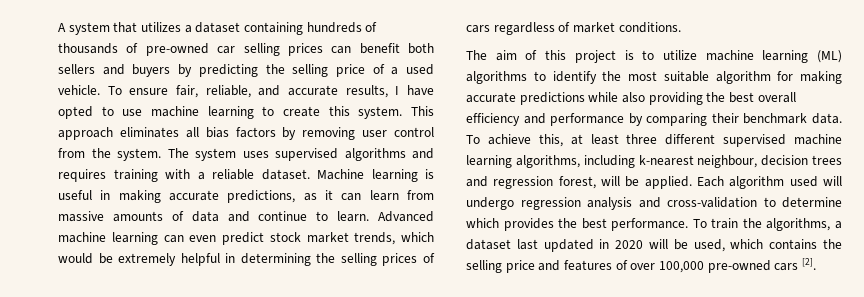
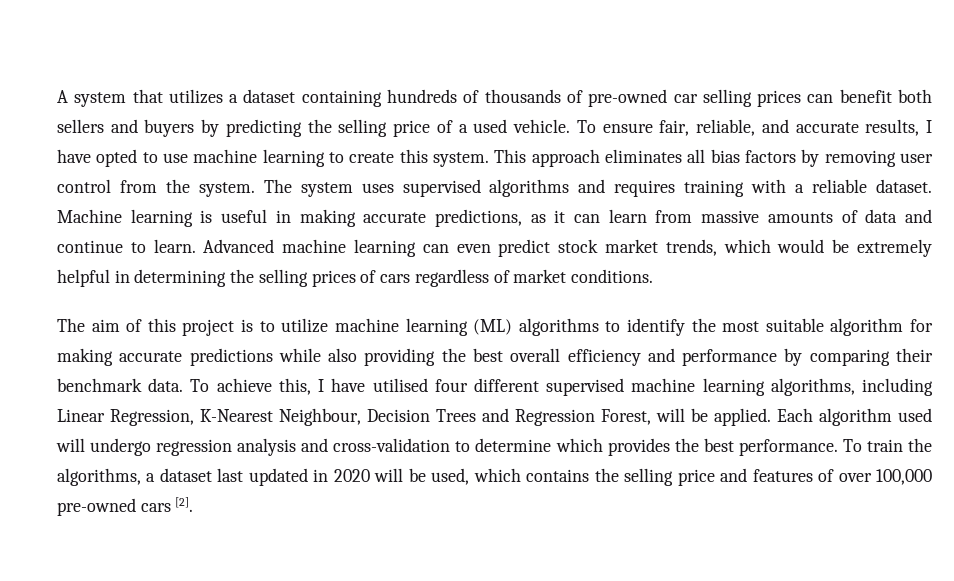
[570,134,658,145] at least three -> [318,378,468,392] I have utilised four
[638,155,842,168] [466,176,596,189] k-nearest neighbour, decision trees and regression forest, -> [57,408,651,426] Linear Regression, K-Nearest Neighbour, Decision Trees and Regression Forest,

